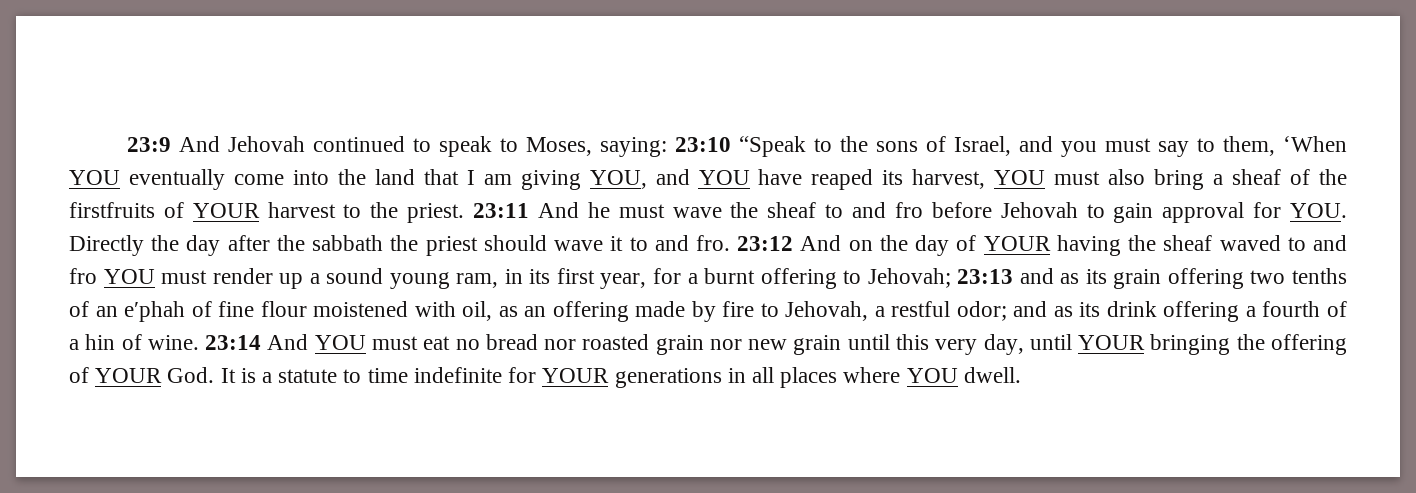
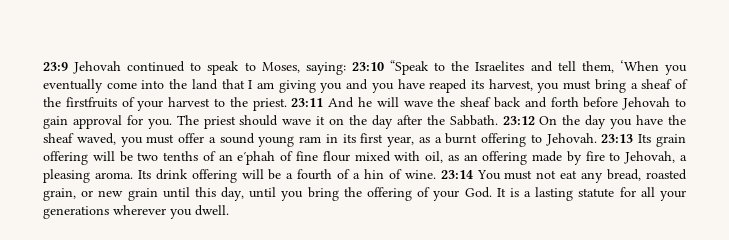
[179,136,221,152] And -> (68, 66) none
[876,136,1216,157] sons of Israel, and you must say to -> [475,61,576,72] Israelites and tell
[69,170,120,185] YOU -> [665,65,688,75] you
[589,169,750,189] YOU, and YOU -> [320,79,394,93] you and you
[994,169,1146,185] YOU must also -> [537,80,592,93] you must
[192,203,260,218] YOUR -> [137,100,164,111] your
[618,204,665,218] must -> [376,97,399,107] will
[825,202,923,218] to and fro -> [494,97,579,108] back and forth
[1289,203,1347,218] [69,235,1348,256] [69,268,304,289] YOU. Directly the day after the sabbath the priest should wave it to and fro. 23:12 And on the day of YOUR having the sheaf waved to and fro YOU must render up -> [147,115,687,129] [43,133,205,147] you. The priest should wave it on the day after the Sabbath. 23:12 On the day you have the sheaf waved, you must offer
[456,273,499,288] ram, -> [299,136,322,143] ram
[653,268,682,284] for -> [418,137,430,143] as
[867,268,1244,289] Jehovah; 23:13 and as its grain offering -> [545,133,687,147] [43,151,133,165] Jehovah. 23:13 Its grain offering will be
[313,301,409,317] moistened -> [354,151,391,162] mixed
[891,301,1240,322] restful odor; and as its drink offering -> [43,169,282,183] pleasing aroma. Its drink offering will be
[267,334,742,355] And YOU must eat no bread nor roasted grain nor -> [476,169,688,183] [43,188,94,201] You must not eat any bread, roasted grain, or
[935,339,978,355] very -> (216, 192) none
[1078,334,1231,355] YOUR bringing -> [281,187,339,201] you bring
[95,368,163,383] YOUR -> [433,190,460,201] your
[278,367,958,388] statute to time indefinite for YOUR generations in all places where YOU -> [535,187,686,201] [43,205,192,219] lasting statute for all your generations wherever you

